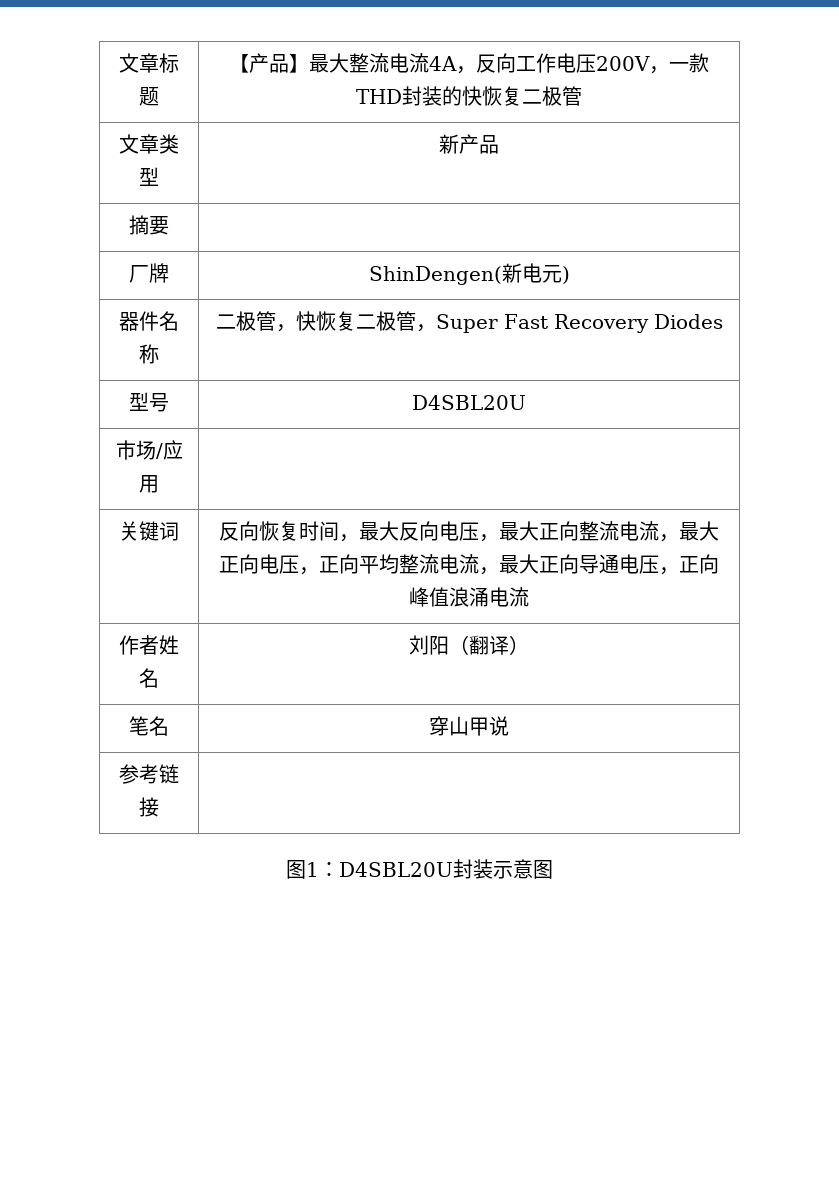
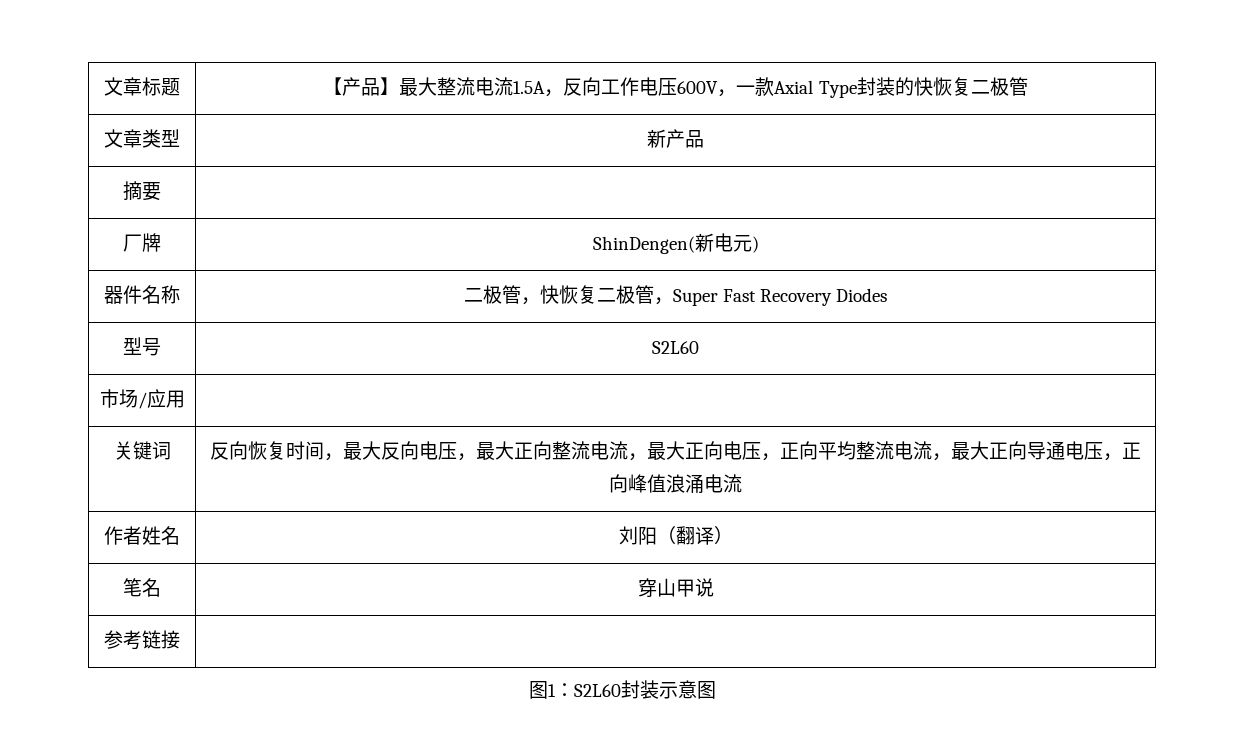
[429,56,457,71] 4A -> [513,81,546,94] 1.5A
[596,53,709,74] [356,89,402,104] 200V，一款THD -> [677,77,857,98] 600V，一款Axial Type
[412,395,526,410] D4SBL20U -> [652,341,699,354] S2L60
[339,862,453,877] D4SBL20U -> [573,684,621,697] S2L60

